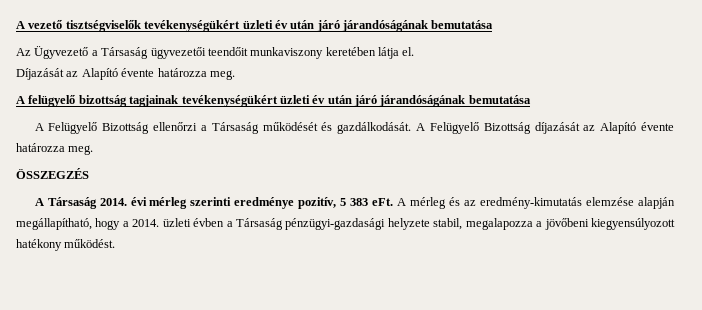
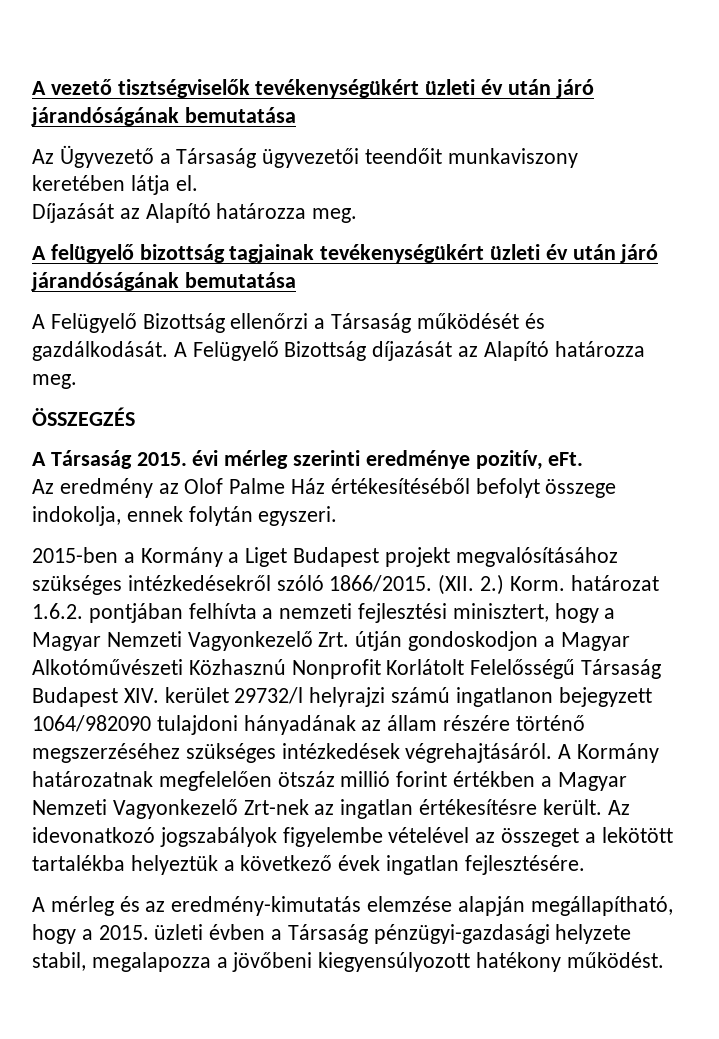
[121,68,155,77] évente -> (211, 213) none
[641,122,674,131] évente -> (549, 351) none
[99,198,127,206] 2014. -> [136,452,187,466] 2015.
[340,198,369,206] 5 383 -> (543, 460) none
(394, 202) none -> [32,478,617,498] [32,506,338,526] [32,547,618,567] [32,574,659,595] [32,603,616,623] [32,631,630,651] [32,659,662,679] [32,687,652,707] [32,715,585,735] [32,743,660,763] [32,771,627,791] [32,799,630,819] [32,827,673,847] [32,855,585,875] // Az eredmény az Olof Palme Ház értékesítéséből befolyt összege indokolja, ennek folytán egyszeri. // 2015-ben a Kormány a Liget Budapest projekt megvalósításához szükséges intézkedésekről szóló 1866/2015. (XII. 2.) Korm. határozat 1.6.2. pontjában felhívta a nemzeti fejlesztési minisztert, hogy a Magyar Nemzeti Vagyonkezelő Zrt. útján gondoskodjon a Magyar Alkotóművészeti Közhasznú Nonprofit Korlátolt Felelősségű Társaság Budapest XIV. kerület 29732/l helyrajzi számú ingatlanon bejegyzett 1064/982090 tulajdoni hányadának az állam részére történő megszerzéséhez szükséges intézkedések végrehajtásáról. A Kormány határozatnak megfelelően ötszáz millió forint értékben a Magyar Nemzeti Vagyonkezelő Zrt-nek az ingatlan értékesítésre került. Az idevonatkozó jogszabályok figyelembe vételével az összeget a lekötött tartalékba helyeztük a következő évek ingatlan fejlesztésére. //
[132,219,160,227] 2014. -> [98,925,149,940] 2015.

